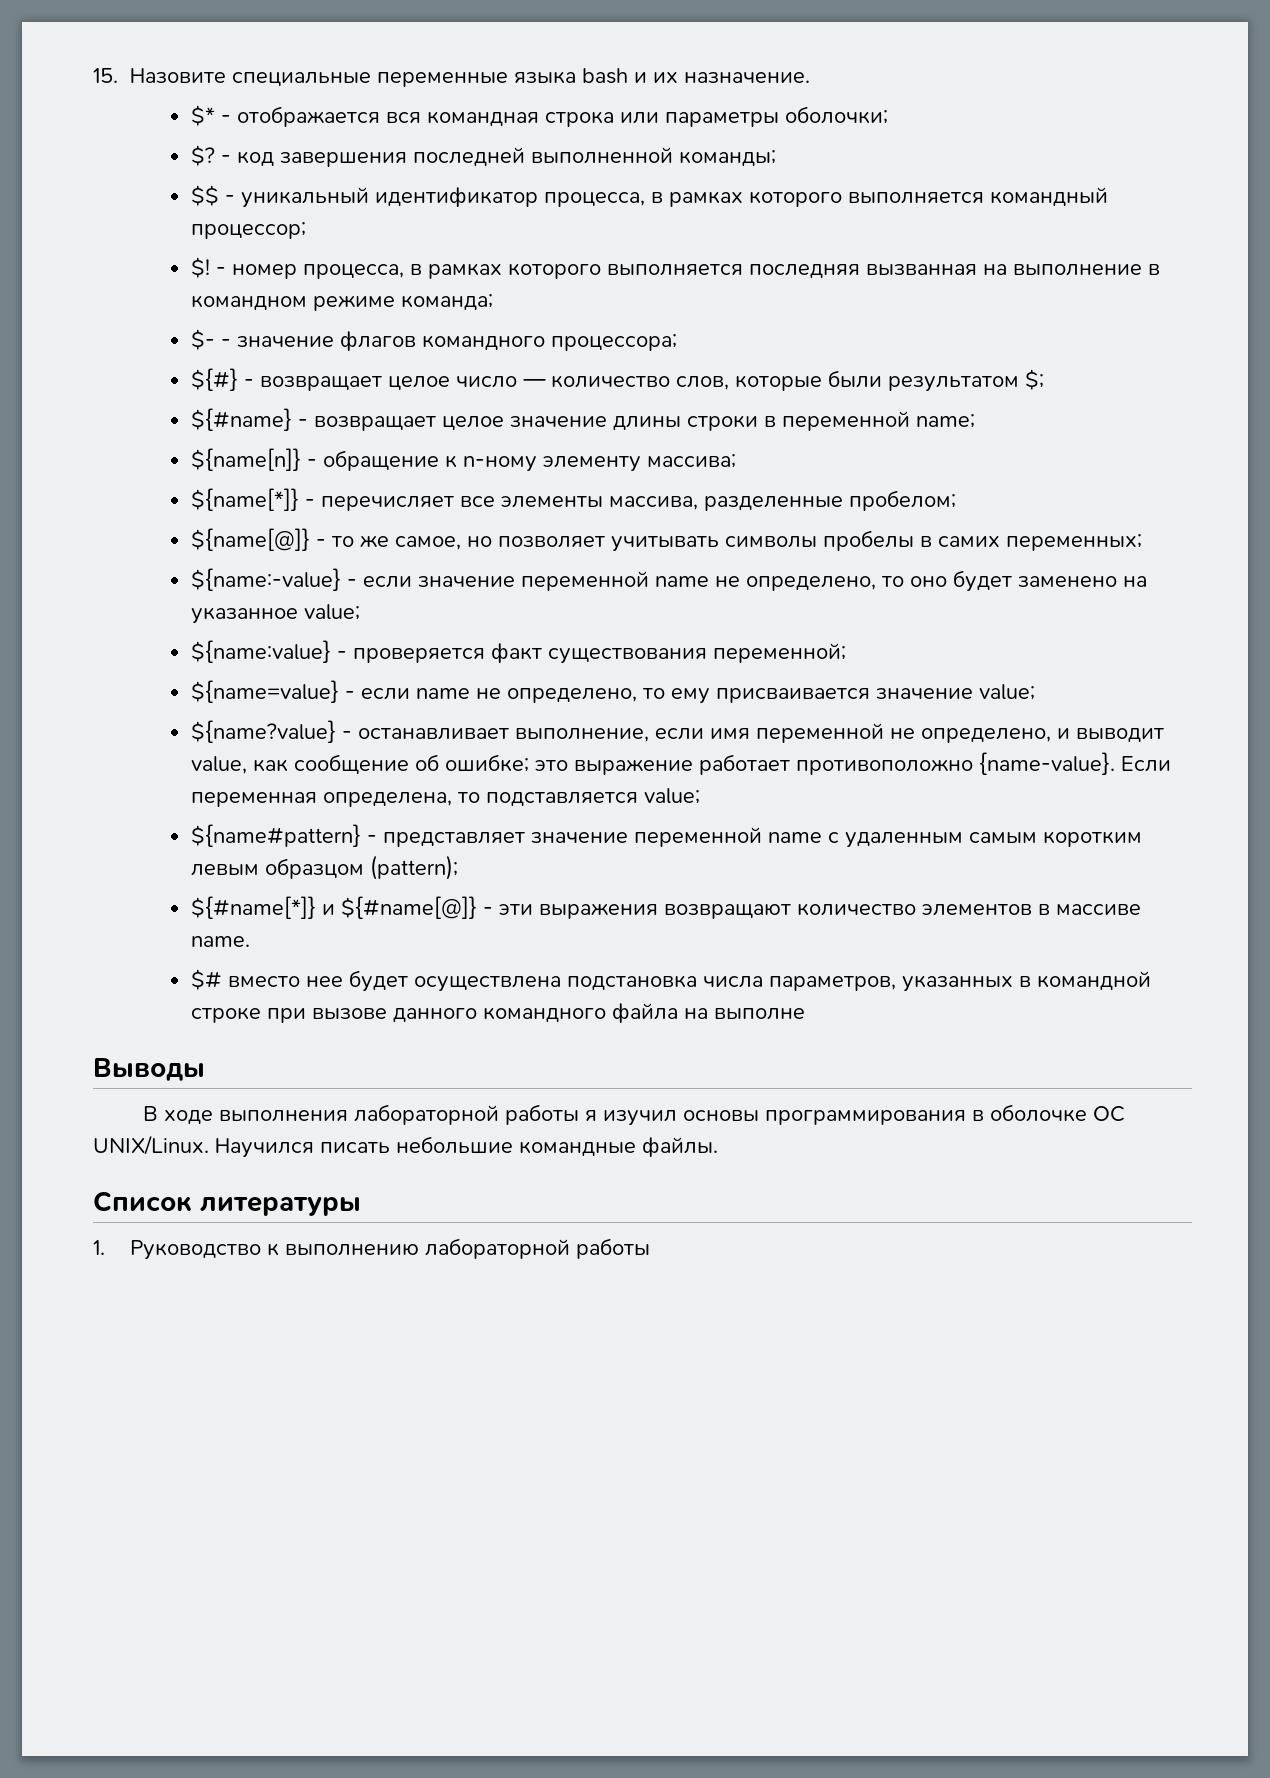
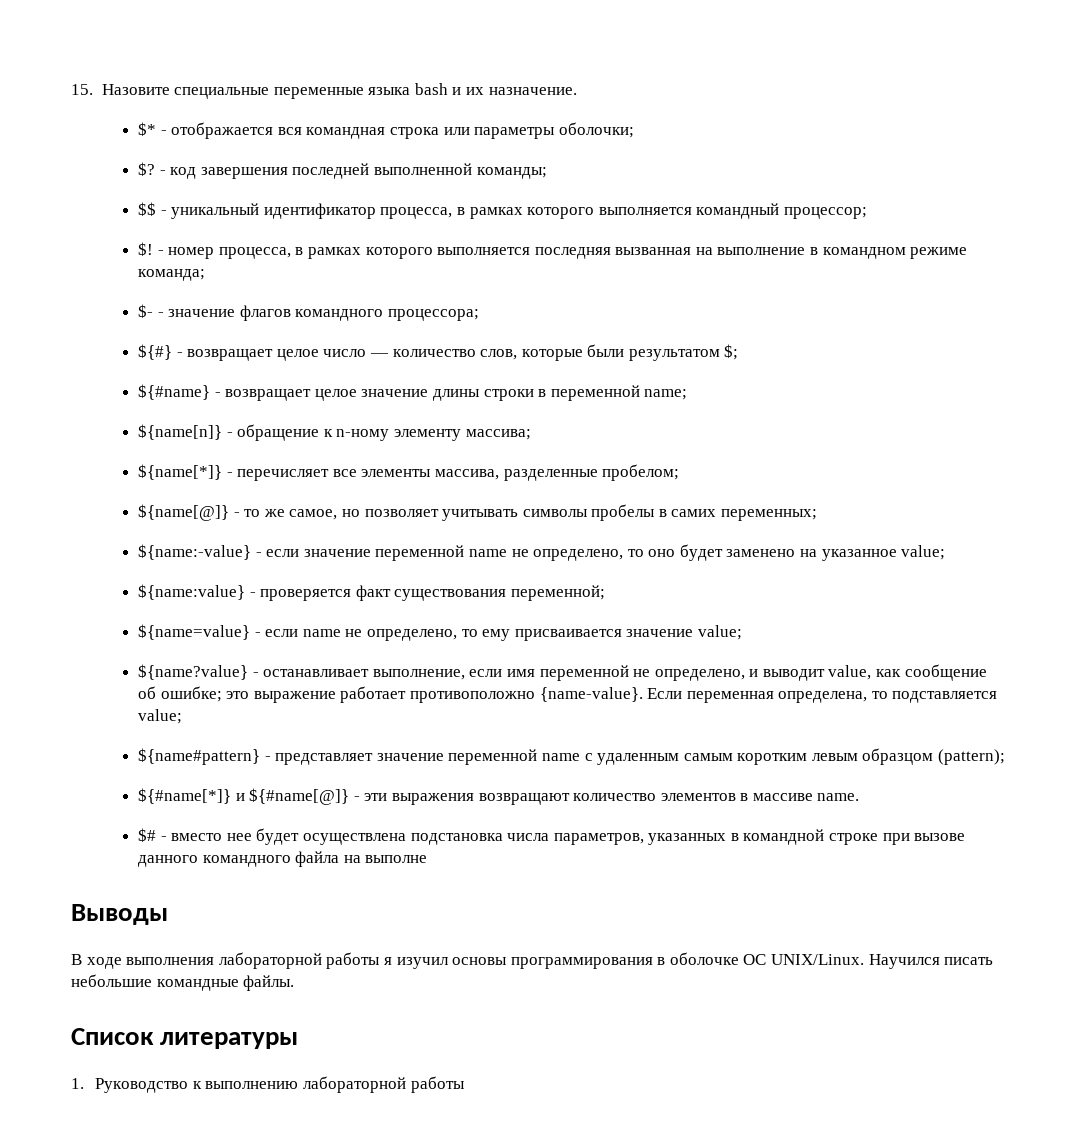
(223, 979) none -> [160,836,167,841] -

